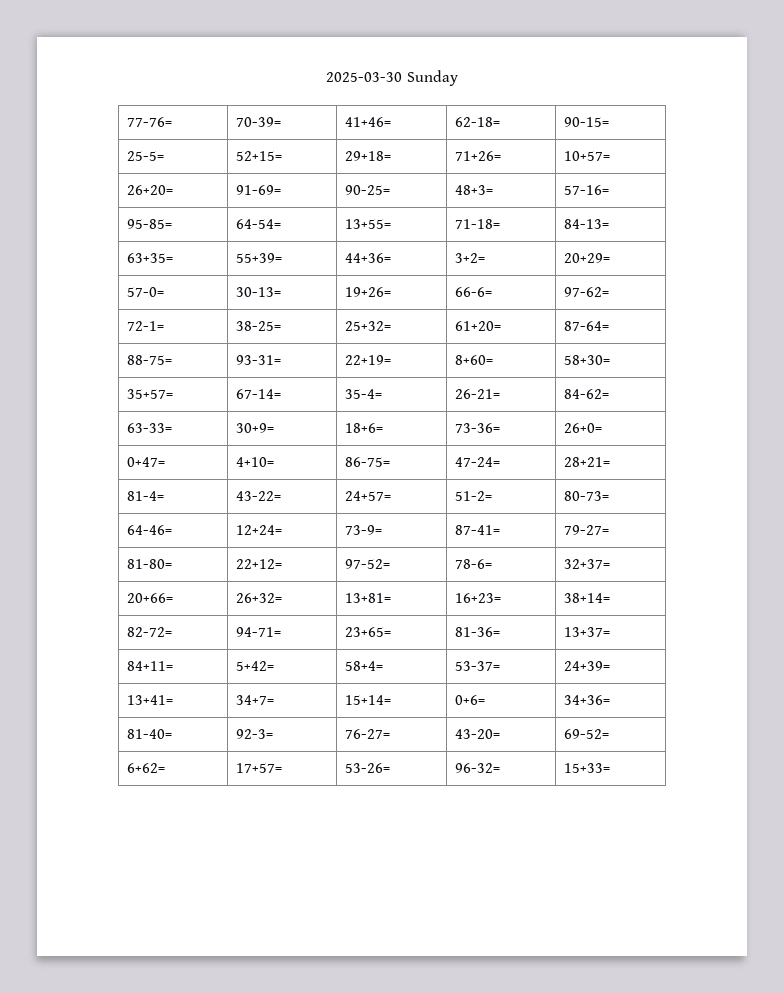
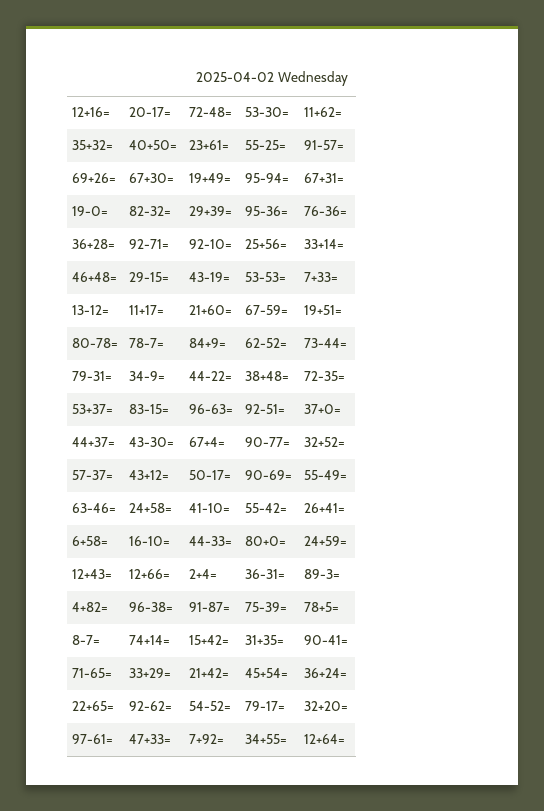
[326,70,458,86] [127,117,173,127] [236,117,282,127] [345,117,392,127] [455,117,501,127] [564,117,610,127] [127,151,165,161] [236,151,283,161] [345,151,392,161] [455,151,502,161] [564,151,611,161] [127,185,174,195] [236,185,282,195] [345,185,391,195] [455,185,494,195] [564,185,610,195] [127,219,173,229] [236,219,282,229] [345,219,392,229] [455,219,501,229] [564,219,610,229] [127,253,174,263] [236,253,283,263] [345,253,392,263] [455,253,486,263] [564,253,611,263] [127,287,165,297] [236,287,282,297] [345,287,392,297] [455,287,493,297] [564,287,610,297] [127,321,165,331] [236,321,282,331] [345,321,392,331] [455,321,502,331] [564,321,610,331] [127,355,173,365] [236,355,282,365] [345,355,392,365] [455,355,494,365] [564,355,611,365] [127,389,174,399] [236,389,282,399] [345,389,383,399] [455,389,501,399] [564,389,610,399] [127,423,173,433] [236,423,275,433] [345,423,384,433] [455,423,501,433] [564,423,603,433] [127,457,166,467] [236,457,275,467] [345,457,391,467] [455,457,501,467] [564,457,611,467] [127,491,165,501] [236,491,282,501] [345,491,392,501] [455,491,493,501] [564,491,610,501] [127,525,173,535] [236,525,283,535] [345,525,383,535] [455,525,501,535] [564,525,610,535] [127,559,173,569] [236,559,283,569] [345,559,391,569] [455,559,493,569] [564,559,611,569] [127,593,174,603] [236,593,283,603] [345,593,392,603] [455,593,502,603] [564,593,611,603] [127,627,173,637] [236,627,282,637] [345,627,392,637] [455,627,501,637] [564,627,611,637] [127,661,174,671] [236,661,275,671] [345,661,384,671] [455,661,501,671] [564,661,611,671] [127,695,174,705] [236,695,275,705] [345,695,392,705] [455,695,486,705] [564,695,611,705] [127,729,173,739] [236,729,274,739] [345,729,391,739] [455,729,501,739] [564,729,610,739] [127,763,166,773] [236,763,283,773] [345,763,391,773] [455,763,501,773] [564,763,611,773] 2025-03-30 Sunday // 77-76= | 70-39= | 41+46= | 62-18= | 90-15= // 25-5= | 52+15= | 29+18= | 71+26= | 10+57= // 26+20= | 91-69= | 90-25= | 48+3= | 57-16= // 95-85= | 64-54= | 13+55= | 71-18= | 84-13= // 63+35= | 55+39= | 44+36= | 3+2= | 20+29= // 57-0= | 30-13= | 19+26= | 66-6= | 97-62= // 72-1= | 38-25= | 25+32= | 61+20= | 87-64= // 88-75= | 93-31= | 22+19= | 8+60= | 58+30= // 35+57= | 67-14= | 35-4= | 26-21= | 84-62= // 63-33= | 30+9= | 18+6= | 73-36= | 26+0= // 0+47= | 4+10= | 86-75= | 47-24= | 28+21= // 81-4= | 43-22= | 24+57= | 51-2= | 80-73= // 64-46= | 12+24= | 73-9= | 87-41= | 79-27= // 81-80= | 22+12= | 97-52= | 78-6= | 32+37= // 20+66= | 26+32= | 13+81= | 16+23= | 38+14= // 82-72= | 94-71= | 23+65= | 81-36= | 13+37= // 84+11= | 5+42= | 58+4= | 53-37= | 24+39= // 13+41= | 34+7= | 15+14= | 0+6= | 34+36= // 81-40= | 92-3= | 76-27= | 43-20= | 69-52= // 6+62= | 17+57= | 53-26= | 96-32= | 15+33= -> [196,71,348,86] [72,107,111,117] [129,107,172,117] [189,107,233,117] [245,107,290,117] [304,107,343,117] [72,140,114,150] [129,140,178,150] [189,140,230,150] [245,140,287,150] [304,140,345,150] [72,173,117,183] [129,173,175,183] [189,173,232,183] [245,173,290,183] [304,173,345,183] [72,206,109,216] [129,206,172,216] [189,206,233,216] [245,206,289,216] [304,206,348,216] [72,239,116,249] [129,239,170,249] [189,239,233,249] [245,239,288,249] [304,239,345,249] [72,272,118,282] [129,272,170,282] [189,272,231,282] [245,272,287,282] [304,272,339,282] [72,305,110,315] [129,305,165,315] [189,305,233,315] [245,305,289,315] [304,305,343,315] [72,338,119,348] [129,338,165,348] [189,338,227,348] [245,338,288,348] [304,338,348,348] [72,371,113,381] [129,371,166,381] [189,371,233,381] [245,371,290,381] [304,371,346,381] [72,404,114,414] [129,404,170,414] [189,404,234,414] [245,404,286,414] [304,404,342,414] [72,437,116,447] [129,437,175,447] [189,437,226,447] [245,437,291,447] [304,437,346,447] [72,470,114,480] [129,470,170,480] [189,470,232,480] [245,470,293,480] [304,470,348,480] [72,503,117,513] [129,503,173,513] [189,503,231,513] [245,503,288,513] [304,503,346,513] [72,536,109,546] [129,536,171,546] [189,536,233,546] [245,536,287,546] [304,536,348,546] [72,569,113,579] [129,569,171,579] [189,569,218,579] [245,569,286,579] [304,569,341,579] [72,602,109,612] [129,602,174,612] [189,602,231,612] [245,602,288,612] [304,602,340,612] [72,635,101,645] [129,635,171,645] [189,635,230,645] [245,635,285,645] [304,635,349,645] [72,668,113,678] [129,668,172,678] [189,668,230,678] [245,668,289,678] [304,668,348,678] [72,701,115,711] [129,701,173,711] [189,701,232,711] [245,701,286,711] [304,701,349,711] [72,734,114,744] [129,734,172,744] [189,734,225,744] [245,734,288,744] [304,734,346,744] 2025-04-02 Wednesday // 12+16= | 20-17= | 72-48= | 53-30= | 11+62= // 35+32= | 40+50= | 23+61= | 55-25= | 91-57= // 69+26= | 67+30= | 19+49= | 95-94= | 67+31= // 19-0= | 82-32= | 29+39= | 95-36= | 76-36= // 36+28= | 92-71= | 92-10= | 25+56= | 33+14= // 46+48= | 29-15= | 43-19= | 53-53= | 7+33= // 13-12= | 11+17= | 21+60= | 67-59= | 19+51= // 80-78= | 78-7= | 84+9= | 62-52= | 73-44= // 79-31= | 34-9= | 44-22= | 38+48= | 72-35= // 53+37= | 83-15= | 96-63= | 92-51= | 37+0= // 44+37= | 43-30= | 67+4= | 90-77= | 32+52= // 57-37= | 43+12= | 50-17= | 90-69= | 55-49= // 63-46= | 24+58= | 41-10= | 55-42= | 26+41= // 6+58= | 16-10= | 44-33= | 80+0= | 24+59= // 12+43= | 12+66= | 2+4= | 36-31= | 89-3= // 4+82= | 96-38= | 91-87= | 75-39= | 78+5= // 8-7= | 74+14= | 15+42= | 31+35= | 90-41= // 71-65= | 33+29= | 21+42= | 45+54= | 36+24= // 22+65= | 92-62= | 54-52= | 79-17= | 32+20= // 97-61= | 47+33= | 7+92= | 34+55= | 12+64=

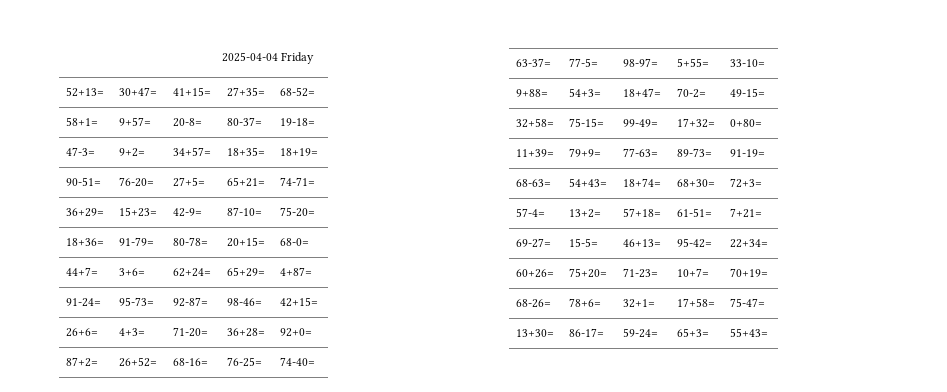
[196,71,348,86] [72,107,111,117] [129,107,172,117] [189,107,233,117] [245,107,290,117] [304,107,343,117] [72,140,114,150] [129,140,178,150] [189,140,230,150] [245,140,287,150] [304,140,345,150] [72,173,117,183] [129,173,175,183] [189,173,232,183] [245,173,290,183] [304,173,345,183] [72,206,109,216] [129,206,172,216] [189,206,233,216] [245,206,289,216] [304,206,348,216] [72,239,116,249] [129,239,170,249] [189,239,233,249] [245,239,288,249] [304,239,345,249] [72,272,118,282] [129,272,170,282] [189,272,231,282] [245,272,287,282] [304,272,339,282] [72,305,110,315] [129,305,165,315] [189,305,233,315] [245,305,289,315] [304,305,343,315] [72,338,119,348] [129,338,165,348] [189,338,227,348] [245,338,288,348] [304,338,348,348] [72,371,113,381] [129,371,166,381] [189,371,233,381] [245,371,290,381] [304,371,346,381] [72,404,114,414] [129,404,170,414] [189,404,234,414] [245,404,286,414] [304,404,342,414] [72,437,116,447] [129,437,175,447] [189,437,226,447] [245,437,291,447] [304,437,346,447] [72,470,114,480] [129,470,170,480] [189,470,232,480] [245,470,293,480] [304,470,348,480] [72,503,117,513] [129,503,173,513] [189,503,231,513] [245,503,288,513] [304,503,346,513] [72,536,109,546] [129,536,171,546] [189,536,233,546] [245,536,287,546] [304,536,348,546] [72,569,113,579] [129,569,171,579] [189,569,218,579] [245,569,286,579] [304,569,341,579] [72,602,109,612] [129,602,174,612] [189,602,231,612] [245,602,288,612] [304,602,340,612] [72,635,101,645] [129,635,171,645] [189,635,230,645] [245,635,285,645] [304,635,349,645] [72,668,113,678] [129,668,172,678] [189,668,230,678] [245,668,289,678] [304,668,348,678] [72,701,115,711] [129,701,173,711] [189,701,232,711] [245,701,286,711] [304,701,349,711] [72,734,114,744] [129,734,172,744] [189,734,225,744] [245,734,288,744] [304,734,346,744] 2025-04-02 Wednesday // 12+16= | 20-17= | 72-48= | 53-30= | 11+62= // 35+32= | 40+50= | 23+61= | 55-25= | 91-57= // 69+26= | 67+30= | 19+49= | 95-94= | 67+31= // 19-0= | 82-32= | 29+39= | 95-36= | 76-36= // 36+28= | 92-71= | 92-10= | 25+56= | 33+14= // 46+48= | 29-15= | 43-19= | 53-53= | 7+33= // 13-12= | 11+17= | 21+60= | 67-59= | 19+51= // 80-78= | 78-7= | 84+9= | 62-52= | 73-44= // 79-31= | 34-9= | 44-22= | 38+48= | 72-35= // 53+37= | 83-15= | 96-63= | 92-51= | 37+0= // 44+37= | 43-30= | 67+4= | 90-77= | 32+52= // 57-37= | 43+12= | 50-17= | 90-69= | 55-49= // 63-46= | 24+58= | 41-10= | 55-42= | 26+41= // 6+58= | 16-10= | 44-33= | 80+0= | 24+59= // 12+43= | 12+66= | 2+4= | 36-31= | 89-3= // 4+82= | 96-38= | 91-87= | 75-39= | 78+5= // 8-7= | 74+14= | 15+42= | 31+35= | 90-41= // 71-65= | 33+29= | 21+42= | 45+54= | 36+24= // 22+65= | 92-62= | 54-52= | 79-17= | 32+20= // 97-61= | 47+33= | 7+92= | 34+55= | 12+64= -> [221,52,315,64] [66,87,105,97] [119,87,158,96] [173,87,212,96] [227,87,266,97] [280,87,316,97] [66,117,99,126] [119,117,152,126] [173,118,203,127] [227,117,263,126] [280,118,316,126] [66,147,96,156] [119,148,146,157] [173,147,212,156] [227,147,266,156] [280,148,319,156] [66,177,102,186] [119,177,155,187] [173,177,206,187] [227,177,266,187] [280,177,316,186] [66,208,105,217] [119,207,158,217] [173,208,203,217] [227,207,263,216] [280,207,316,217] [66,238,105,246] [119,237,155,246] [173,237,209,246] [227,237,266,247] [280,238,310,246] [66,267,99,276] [119,268,146,276] [173,268,212,277] [227,267,266,277] [280,267,313,276] [66,298,102,307] [119,297,155,306] [173,297,209,307] [227,298,263,306] [280,297,319,307] [66,328,99,337] [119,328,146,336] [173,327,209,337] [227,328,266,337] [280,328,313,337] [66,357,99,367] [119,357,158,367] [173,358,209,366] [227,357,263,367] [280,357,316,366] [516,58,552,67] [569,58,599,67] [623,58,659,67] [677,58,710,67] [730,59,766,67] [516,89,549,97] [569,88,602,97] [623,88,662,97] [677,88,707,98] [730,88,766,97] [516,118,555,128] [569,118,605,127] [623,119,659,127] [677,118,716,128] [730,119,763,127] [516,149,555,157] [569,148,602,157] [623,148,659,157] [677,148,713,157] [730,149,766,157] [516,179,552,187] [569,178,608,187] [623,178,662,187] [677,179,716,187] [730,178,763,188] [516,208,546,217] [569,209,602,218] [623,208,662,217] [677,208,713,217] [730,208,763,218] [516,238,552,248] [569,238,599,247] [623,239,662,247] [677,238,713,248] [730,239,769,248] [516,269,555,278] [569,268,608,278] [623,268,659,278] [677,268,710,277] [730,268,769,277] [516,299,552,308] [569,298,602,307] [623,299,656,308] [677,298,716,307] [730,298,766,307] [516,329,555,337] [569,328,605,337] [623,328,659,338] [677,328,710,337] [730,328,769,337] 2025-04-04 Friday // 52+13= | 30+47= | 41+15= | 27+35= | 68-52= // 58+1= | 9+57= | 20-8= | 80-37= | 19-18= // 47-3= | 9+2= | 34+57= | 18+35= | 18+19= // 90-51= | 76-20= | 27+5= | 65+21= | 74-71= // 36+29= | 15+23= | 42-9= | 87-10= | 75-20= // 18+36= | 91-79= | 80-78= | 20+15= | 68-0= // 44+7= | 3+6= | 62+24= | 65+29= | 4+87= // 91-24= | 95-73= | 92-87= | 98-46= | 42+15= // 26+6= | 4+3= | 71-20= | 36+28= | 92+0= // 87+2= | 26+52= | 68-16= | 76-25= | 74-40= // 63-37= | 77-5= | 98-97= | 5+55= | 33-10= // 9+88= | 54+3= | 18+47= | 70-2= | 49-15= // 32+58= | 75-15= | 99-49= | 17+32= | 0+80= // 11+39= | 79+9= | 77-63= | 89-73= | 91-19= // 68-63= | 54+43= | 18+74= | 68+30= | 72+3= // 57-4= | 13+2= | 57+18= | 61-51= | 7+21= // 69-27= | 15-5= | 46+13= | 95-42= | 22+34= // 60+26= | 75+20= | 71-23= | 10+7= | 70+19= // 68-26= | 78+6= | 32+1= | 17+58= | 75-47= // 13+30= | 86-17= | 59-24= | 65+3= | 55+43=

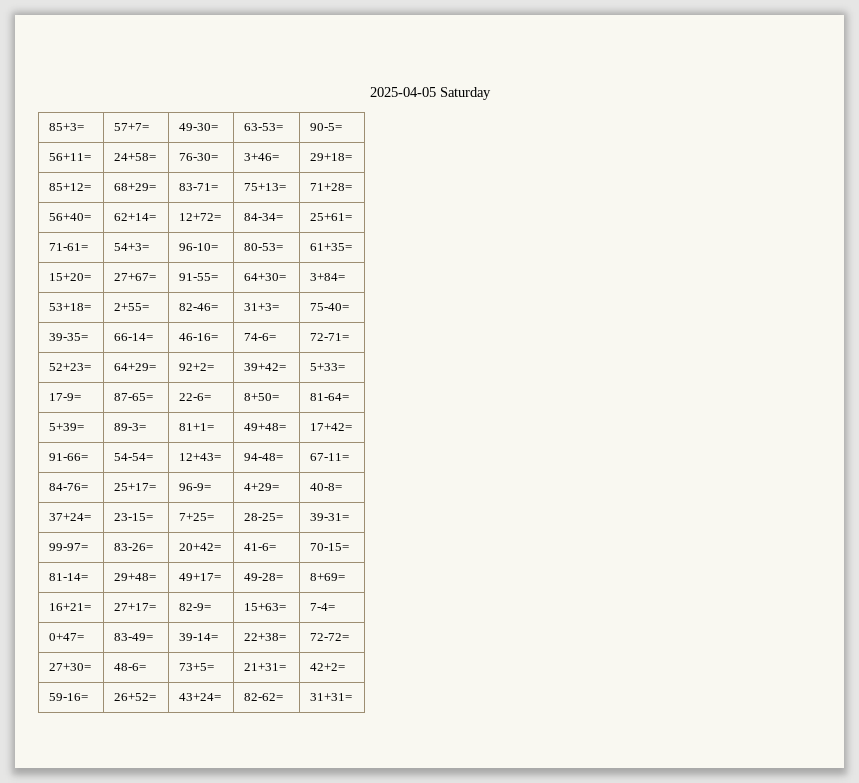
[221,52,315,64] [66,87,105,97] [119,87,158,96] [173,87,212,96] [227,87,266,97] [280,87,316,97] [66,117,99,126] [119,117,152,126] [173,118,203,127] [227,117,263,126] [280,118,316,126] [66,147,96,156] [119,148,146,157] [173,147,212,156] [227,147,266,156] [280,148,319,156] [66,177,102,186] [119,177,155,187] [173,177,206,187] [227,177,266,187] [280,177,316,186] [66,208,105,217] [119,207,158,217] [173,208,203,217] [227,207,263,216] [280,207,316,217] [66,238,105,246] [119,237,155,246] [173,237,209,246] [227,237,266,247] [280,238,310,246] [66,267,99,276] [119,268,146,276] [173,268,212,277] [227,267,266,277] [280,267,313,276] [66,298,102,307] [119,297,155,306] [173,297,209,307] [227,298,263,306] [280,297,319,307] [66,328,99,337] [119,328,146,336] [173,327,209,337] [227,328,266,337] [280,328,313,337] [66,357,99,367] [119,357,158,367] [173,358,209,366] [227,357,263,367] [280,357,316,366] [516,58,552,67] [569,58,599,67] [623,58,659,67] [677,58,710,67] [730,59,766,67] [516,89,549,97] [569,88,602,97] [623,88,662,97] [677,88,707,98] [730,88,766,97] [516,118,555,128] [569,118,605,127] [623,119,659,127] [677,118,716,128] [730,119,763,127] [516,149,555,157] [569,148,602,157] [623,148,659,157] [677,148,713,157] [730,149,766,157] [516,179,552,187] [569,178,608,187] [623,178,662,187] [677,179,716,187] [730,178,763,188] [516,208,546,217] [569,209,602,218] [623,208,662,217] [677,208,713,217] [730,208,763,218] [516,238,552,248] [569,238,599,247] [623,239,662,247] [677,238,713,248] [730,239,769,248] [516,269,555,278] [569,268,608,278] [623,268,659,278] [677,268,710,277] [730,268,769,277] [516,299,552,308] [569,298,602,307] [623,299,656,308] [677,298,716,307] [730,298,766,307] [516,329,555,337] [569,328,605,337] [623,328,659,338] [677,328,710,337] [730,328,769,337] 2025-04-04 Friday // 52+13= | 30+47= | 41+15= | 27+35= | 68-52= // 58+1= | 9+57= | 20-8= | 80-37= | 19-18= // 47-3= | 9+2= | 34+57= | 18+35= | 18+19= // 90-51= | 76-20= | 27+5= | 65+21= | 74-71= // 36+29= | 15+23= | 42-9= | 87-10= | 75-20= // 18+36= | 91-79= | 80-78= | 20+15= | 68-0= // 44+7= | 3+6= | 62+24= | 65+29= | 4+87= // 91-24= | 95-73= | 92-87= | 98-46= | 42+15= // 26+6= | 4+3= | 71-20= | 36+28= | 92+0= // 87+2= | 26+52= | 68-16= | 76-25= | 74-40= // 63-37= | 77-5= | 98-97= | 5+55= | 33-10= // 9+88= | 54+3= | 18+47= | 70-2= | 49-15= // 32+58= | 75-15= | 99-49= | 17+32= | 0+80= // 11+39= | 79+9= | 77-63= | 89-73= | 91-19= // 68-63= | 54+43= | 18+74= | 68+30= | 72+3= // 57-4= | 13+2= | 57+18= | 61-51= | 7+21= // 69-27= | 15-5= | 46+13= | 95-42= | 22+34= // 60+26= | 75+20= | 71-23= | 10+7= | 70+19= // 68-26= | 78+6= | 32+1= | 17+58= | 75-47= // 13+30= | 86-17= | 59-24= | 65+3= | 55+43= -> [369,87,491,100] [49,123,85,131] [114,123,150,131] [179,123,219,131] [244,123,284,131] [310,123,343,131] [49,153,92,161] [114,153,157,161] [179,153,219,161] [244,153,280,161] [310,153,353,161] [49,183,92,191] [114,183,157,191] [179,183,219,191] [244,183,287,191] [310,183,353,191] [49,213,92,221] [114,213,157,221] [179,213,222,221] [244,213,284,221] [310,213,353,221] [49,243,89,251] [114,243,150,251] [179,243,219,251] [244,243,284,251] [310,243,353,251] [49,273,92,281] [114,273,157,281] [179,273,219,281] [244,273,287,281] [310,273,346,281] [49,303,92,311] [114,303,150,311] [179,303,219,311] [244,303,280,311] [310,303,350,311] [49,333,89,341] [114,333,154,341] [179,333,219,341] [244,333,277,341] [310,333,350,341] [49,363,92,371] [114,363,157,371] [179,363,215,371] [244,363,287,371] [310,363,346,371] [49,393,82,401] [114,393,154,401] [179,393,212,401] [244,393,280,401] [310,393,350,401] [49,423,85,431] [114,423,147,431] [179,423,215,431] [244,423,287,431] [310,423,353,431] [49,453,89,461] [114,453,154,461] [179,453,222,461] [244,453,284,461] [310,453,350,461] [49,483,89,491] [114,483,157,491] [179,483,212,491] [244,483,280,491] [310,483,343,491] [49,513,92,521] [114,513,154,521] [179,513,215,521] [244,513,284,521] [310,513,350,521] [49,543,89,551] [114,543,154,551] [179,543,222,551] [244,543,277,551] [310,543,350,551] [49,573,89,581] [114,573,157,581] [179,573,222,581] [244,573,284,581] [310,573,346,581] [49,603,92,611] [114,603,157,611] [179,603,212,611] [244,603,287,611] [310,603,336,611] [49,633,85,641] [114,633,154,641] [179,633,219,641] [244,633,287,641] [310,633,350,641] [49,663,92,671] [114,663,147,671] [179,663,215,671] [244,663,287,671] [310,663,346,671] [49,693,89,701] [114,693,157,701] [179,693,222,701] [244,693,284,701] [310,693,353,701] 2025-04-05 Saturday // 85+3= | 57+7= | 49-30= | 63-53= | 90-5= // 56+11= | 24+58= | 76-30= | 3+46= | 29+18= // 85+12= | 68+29= | 83-71= | 75+13= | 71+28= // 56+40= | 62+14= | 12+72= | 84-34= | 25+61= // 71-61= | 54+3= | 96-10= | 80-53= | 61+35= // 15+20= | 27+67= | 91-55= | 64+30= | 3+84= // 53+18= | 2+55= | 82-46= | 31+3= | 75-40= // 39-35= | 66-14= | 46-16= | 74-6= | 72-71= // 52+23= | 64+29= | 92+2= | 39+42= | 5+33= // 17-9= | 87-65= | 22-6= | 8+50= | 81-64= // 5+39= | 89-3= | 81+1= | 49+48= | 17+42= // 91-66= | 54-54= | 12+43= | 94-48= | 67-11= // 84-76= | 25+17= | 96-9= | 4+29= | 40-8= // 37+24= | 23-15= | 7+25= | 28-25= | 39-31= // 99-97= | 83-26= | 20+42= | 41-6= | 70-15= // 81-14= | 29+48= | 49+17= | 49-28= | 8+69= // 16+21= | 27+17= | 82-9= | 15+63= | 7-4= // 0+47= | 83-49= | 39-14= | 22+38= | 72-72= // 27+30= | 48-6= | 73+5= | 21+31= | 42+2= // 59-16= | 26+52= | 43+24= | 82-62= | 31+31=

